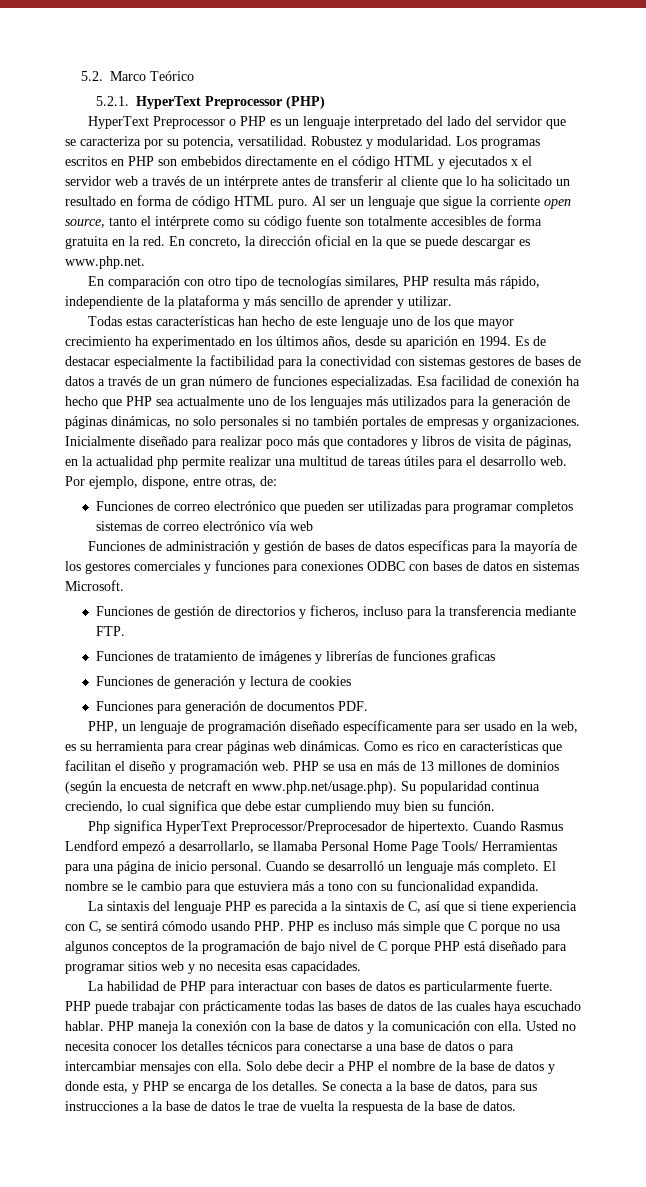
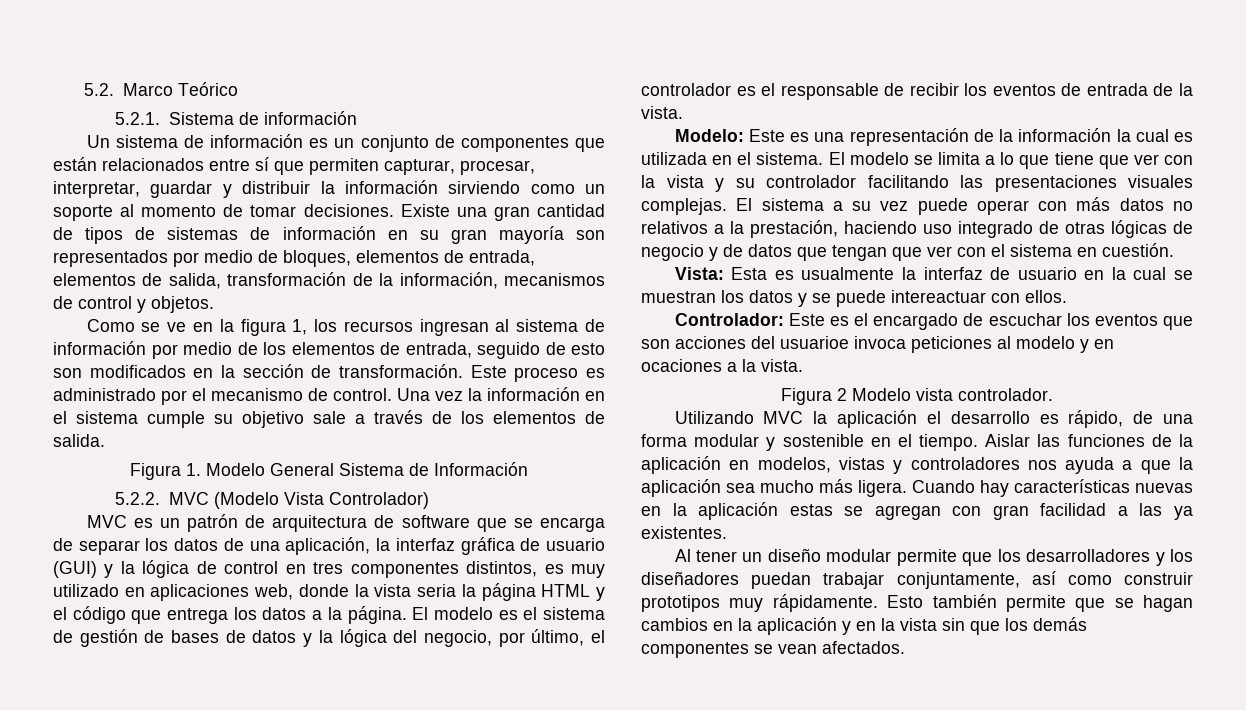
[136,96,326,109] [88,116,567,129] [65,136,540,149] [65,156,532,169] [65,175,570,189] [65,195,571,209] [65,215,542,229] [65,235,530,249] [65,256,145,269] [88,276,541,289] [65,295,452,309] [88,316,515,329] [65,336,546,349] [65,355,581,369] [65,375,580,389] [65,396,570,409] [65,416,580,429] [65,436,572,449] [65,456,567,469] [65,476,277,489] [95,501,573,514] [95,521,313,531] [88,541,261,554] HyperText Preprocessor (PHP) // HyperText Preprocessor o PHP es un lenguaje interpretado del lado del servidor que se caracteriza por su potencia, versatilidad. Robustez y modularidad. Los programas escritos en PHP son embebidos directamente en el código HTML y ejecutados x el servidor web a través de un intérprete antes de transferir al cliente que lo ha solicitado un resultado en forma de código HTML puro. Al ser un lenguaje que sigue la corriente open source, tanto el intérprete como su código fuente son totalmente accesibles de forma gratuita en la red. En concreto, la dirección oficial en la que se puede descargar es www.php.net. // En comparación con otro tipo de tecnologías similares, PHP resulta más rápido, independiente de la plataforma y más sencillo de aprender y utilizar. // Todas estas características han hecho de este lenguaje uno de los que mayor crecimiento ha experimentado en los últimos años, desde su aparición en 1994. Es de destacar especialmente la factibilidad para la conectividad con sistemas gestores de bases de datos a través de un gran número de funciones especializadas. Esa facilidad de conexión ha hecho que PHP sea actualmente uno de los lenguajes más utilizados para la generación de páginas dinámicas, no solo personales si no también portales de empresas y organizaciones. Inicialmente diseñado para realizar poco más que contadores y libros de visita de páginas, en la actualidad php permite realizar una multitud de tareas útiles para el desarrollo web. Por ejemplo, dispone, entre otras, de: // Funciones de correo electrónico que pueden ser utilizadas para programar completos sistemas de correo electrónico vía web // Funciones de administración y -> [169,111,358,125] [86,134,605,152] [53,157,535,175] [53,180,605,198] [53,204,605,221] [53,226,606,244] [53,250,535,267] [53,272,605,289] [53,296,214,313] [86,319,605,336] [53,341,605,359] [53,364,605,382] [53,387,605,405] [53,410,605,428] [53,434,105,447] [130,462,528,480] [115,492,430,509] [86,514,605,532] [53,537,606,555] [53,560,605,578] [53,583,606,601] [53,606,605,624] [53,630,73,643] Sistema de información // Un sistema de información es un conjunto de componentes que están relacionados entre sí que permiten capturar, procesar, interpretar, guardar y distribuir la información sirviendo como un soporte al momento de tomar decisiones. Existe una gran cantidad de tipos de sistemas de información en su gran mayoría son representados por medio de bloques, elementos de entrada, elementos de salida, transformación de la información, mecanismos de control y objetos. // Como se ve en la figura 1, los recursos ingresan al sistema de información por medio de los elementos de entrada, seguido de esto son modificados en la sección de transformación. Este proceso es administrado por el mecanismo de control. Una vez la información en el sistema cumple su objetivo sale a través de los elementos de salida. // Figura 1. Modelo General Sistema de Información // 5.2.2. MVC (Modelo Vista Controlador) // MVC es un patrón de arquitectura de software que se encarga de separar los datos de una aplicación, la interfaz gráfica de usuario (GUI) y la lógica de control en tres componentes distintos, es muy utilizado en aplicaciones web, donde la vista seria la página HTML y el código que entrega los datos a la página. El modelo es el sistema de
[408,540,578,554] [65,560,579,574] [65,580,124,591] [95,605,576,619] [95,626,125,636] [95,650,495,664] [95,676,351,689] [95,701,368,714] [88,720,579,734] [65,741,562,754] [65,760,559,774] [65,780,540,794] [65,800,495,814] [88,820,564,834] [65,840,557,854] [65,861,556,874] [65,880,539,894] [88,901,578,914] [65,921,561,934] [65,941,567,954] [65,961,361,974] [88,980,554,994] [65,1001,581,1014] [65,1021,576,1034] [65,1041,514,1054] [65,1061,555,1074] [65,1081,537,1094] [65,1101,516,1114] específicas para la mayoría de los gestores comerciales y funciones para conexiones ODBC con bases de datos en sistemas Microsoft. // Funciones de gestión de directorios y ficheros, incluso para la transferencia mediante FTP. // Funciones de tratamiento de imágenes y librerías de funciones graficas // Funciones de generación y lectura de cookies // Funciones para generación de documentos PDF. // PHP, un lenguaje de programación diseñado específicamente para ser usado en la web, es su herramienta para crear páginas web dinámicas. Como es rico en características que facilitan el diseño y programación web. PHP se usa en más de 13 millones de dominios (según la encuesta de netcraft en www.php.net/usage.php). Su popularidad continua creciendo, lo cual significa que debe estar cumpliendo muy bien su función. // Php significa HyperText Preprocessor/Preprocesador de hipertexto. Cuando Rasmus Lendford empezó a desarrollarlo, se llamaba Personal Home Page Tools/ Herramientas para una página de inicio personal. Cuando se desarrolló un lenguaje más completo. El nombre se le cambio para que estuviera más a tono con su funcionalidad expandida. // La sintaxis del lenguaje PHP es parecida a la sintaxis de C, así que si tiene experiencia con C, se sentirá cómodo usando PHP. PHP es incluso más simple que C porque no usa algunos conceptos de la programación de bajo nivel de C porque PHP está diseñado para programar sitios web y no necesita esas capacidades. // La habilidad de PHP para interactuar con bases de datos es particularmente fuerte. PHP puede trabajar con prácticamente todas las bases de datos de las cuales haya escuchado hablar. PHP maneja la conexión con la base de datos y la comunicación con ella. Usted no necesita conocer los detalles técnicos para conectarse a una base de datos o para intercambiar mensajes con ella. Solo debe decir a PHP el nombre de la base de datos y donde esta, y PHP se encarga de los detalles. Se conecta a la base de datos, para sus instrucciones a la base de datos le trae de vuelta la respuesta de la base de datos. -> [303,629,605,647] [641,83,1193,100] [641,106,683,119] [674,128,1193,146] [641,152,1193,169] [641,175,1193,192] [641,197,1193,215] [641,220,1193,238] [641,243,1174,261] [674,267,1193,280] [641,290,1067,307] [674,313,1193,330] [641,336,1114,353] [641,359,803,372] [781,388,1053,405] [674,410,1193,428] [641,434,1193,451] [641,456,1193,474] [641,479,1193,497] [641,502,1193,520] [641,526,727,539] [674,548,1193,566] [641,571,1193,589] [641,594,1193,612] [641,617,1087,635] [641,641,905,658] y la lógica del negocio, por último, el controlador es el responsable de recibir los eventos de entrada de la vista. // Modelo: Este es una representación de la información la cual es utilizada en el sistema. El modelo se limita a lo que tiene que ver con la vista y su controlador facilitando las presentaciones visuales complejas. El sistema a su vez puede operar con más datos no relativos a la prestación, haciendo uso integrado de otras lógicas de negocio y de datos que tengan que ver con el sistema en cuestión. // Vista: Esta es usualmente la interfaz de usuario en la cual se muestran los datos y se puede intereactuar con ellos. // Controlador: Este es el encargado de escuchar los eventos que son acciones del usuarioe invoca peticiones al modelo y en ocaciones a la vista. // Figura 2 Modelo vista controlador. // Utilizando MVC la aplicación el desarrollo es rápido, de una forma modular y sostenible en el tiempo. Aislar las funciones de la aplicación en modelos, vistas y controladores nos ayuda a que la aplicación sea mucho más ligera. Cuando hay características nuevas en la aplicación estas se agregan con gran facilidad a las ya existentes. // Al tener un diseño modular permite que los desarrolladores y los diseñadores puedan trabajar conjuntamente, así como construir prototipos muy rápidamente. Esto también permite que se hagan cambios en la aplicación y en la vista sin que los demás componentes se vean afectados.

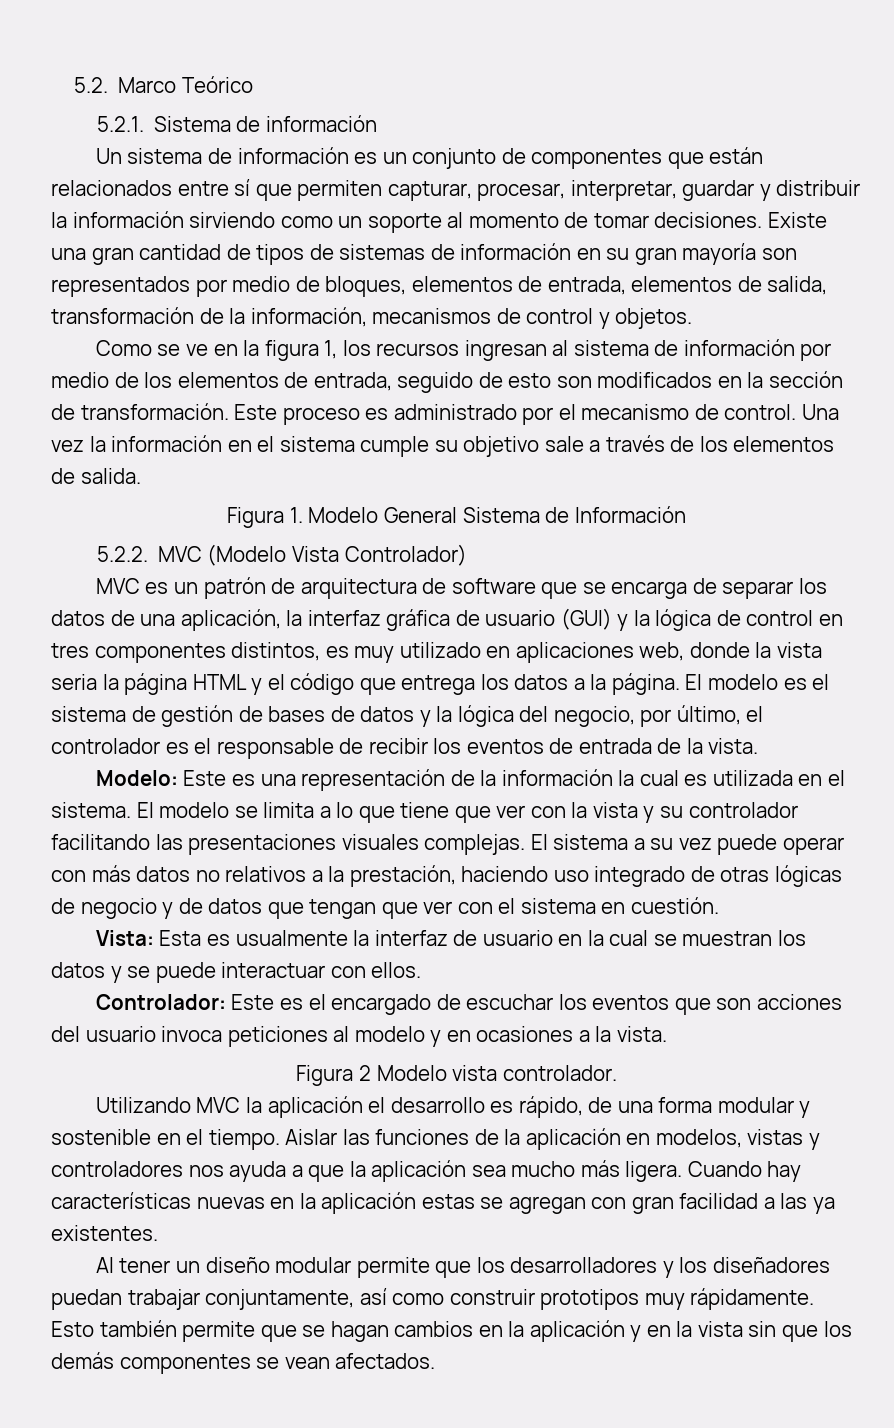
[891,290,986,303] intereactuar -> [221,962,326,978] interactuar
[780,336,849,349] usuarioe -> [85,1026,156,1042] usuario
[641,359,722,372] ocaciones -> [476,1026,574,1042] ocasiones

